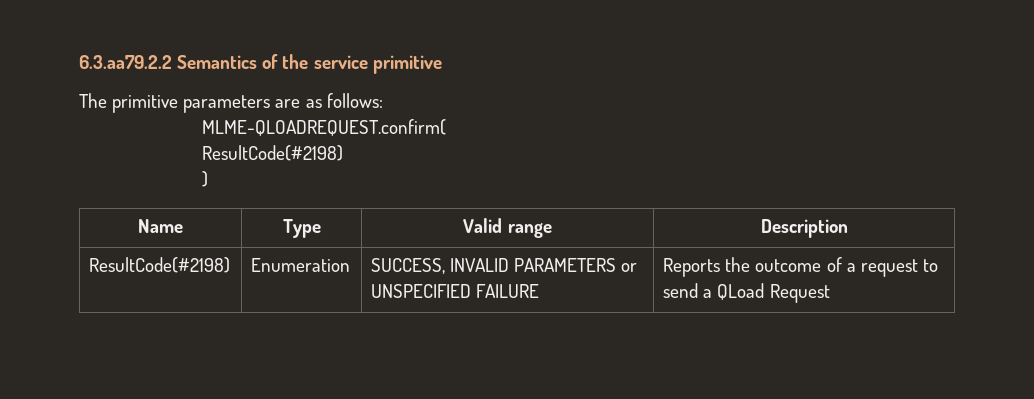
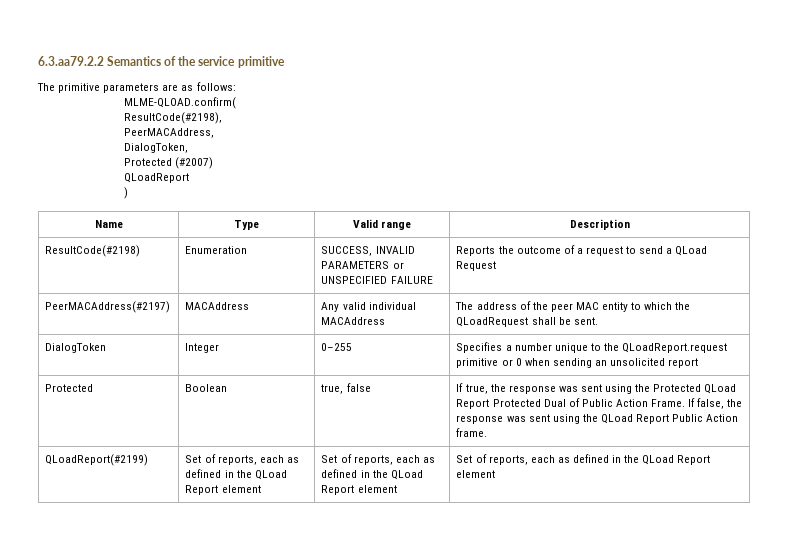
[201,119,446,136] [201,145,343,161] MLME-QLOADREQUEST.confirm( // ResultCode(#2198) -> [124,97,237,109] [124,112,223,124] [124,128,215,138] [124,143,189,153] [124,157,214,169] [124,173,190,183] MLME-QLOAD.confirm( // ResultCode(#2198), // PeerMACAddress, // DialogToken, // Protected (#2007) // QLoadReport
(830, 293) none -> [45,301,171,313] [185,302,250,310] [321,302,416,312] [321,317,386,325] [455,301,691,312] [456,317,598,327] [45,343,107,353] [185,343,220,353] [321,343,353,351] [456,342,728,353] [456,358,699,368] [45,384,94,392] [185,384,228,392] [321,383,371,394] [456,383,737,394] [456,398,743,409] [456,414,739,424] [456,428,488,437] [45,454,149,466] [185,454,299,465] [185,469,287,480] [185,485,261,495] [321,454,435,465] [321,469,423,480] [321,485,397,495] [456,454,711,465] [456,470,496,478] // PeerMACAddress(#2197) | MACAddress | Any valid individual MACAddress | The address of the peer MAC entity to which the QLoadRequest shall be sent. // DialogToken | Integer | 0–255 | Specifies a number unique to the QLoadReport.request primitive or 0 when sending an unsolicited report // Protected | Boolean | true, false | If true, the response was sent using the Protected QLoad Report Protected Dual of Public Action Frame. If false, the response was sent using the QLoad Report Public Action frame. // QLoadReport(#2199) | Set of reports, each as defined in the QLoad Report element | Set of reports, each as defined in the QLoad Report element | Set of reports, each as defined in the QLoad Report element

